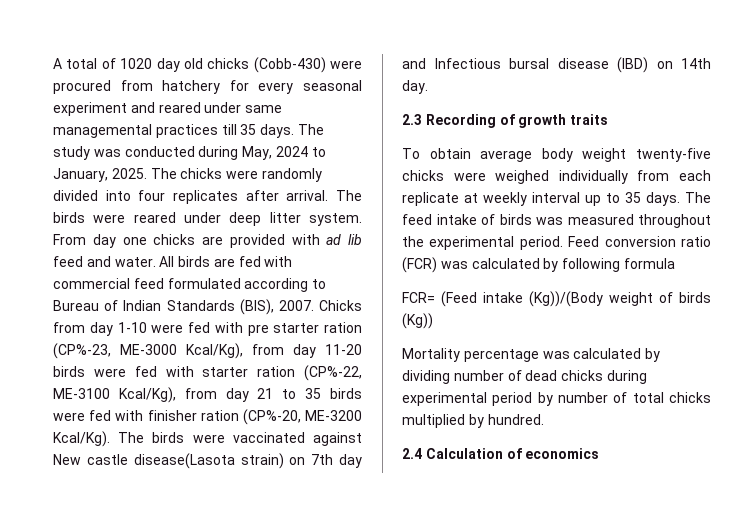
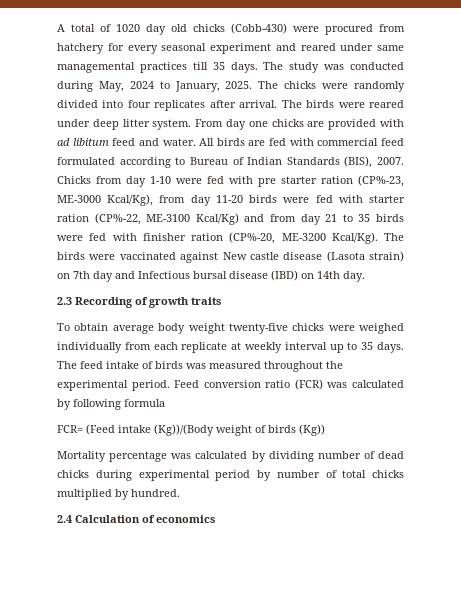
[348,234,362,245] lib -> [72,138,109,146] libitum
[118,387,176,403] Kcal/Kg), -> [195,213,265,225] Kcal/Kg) and
[133,453,235,469] disease(Lasota -> [283,251,365,262] disease (Lasota

